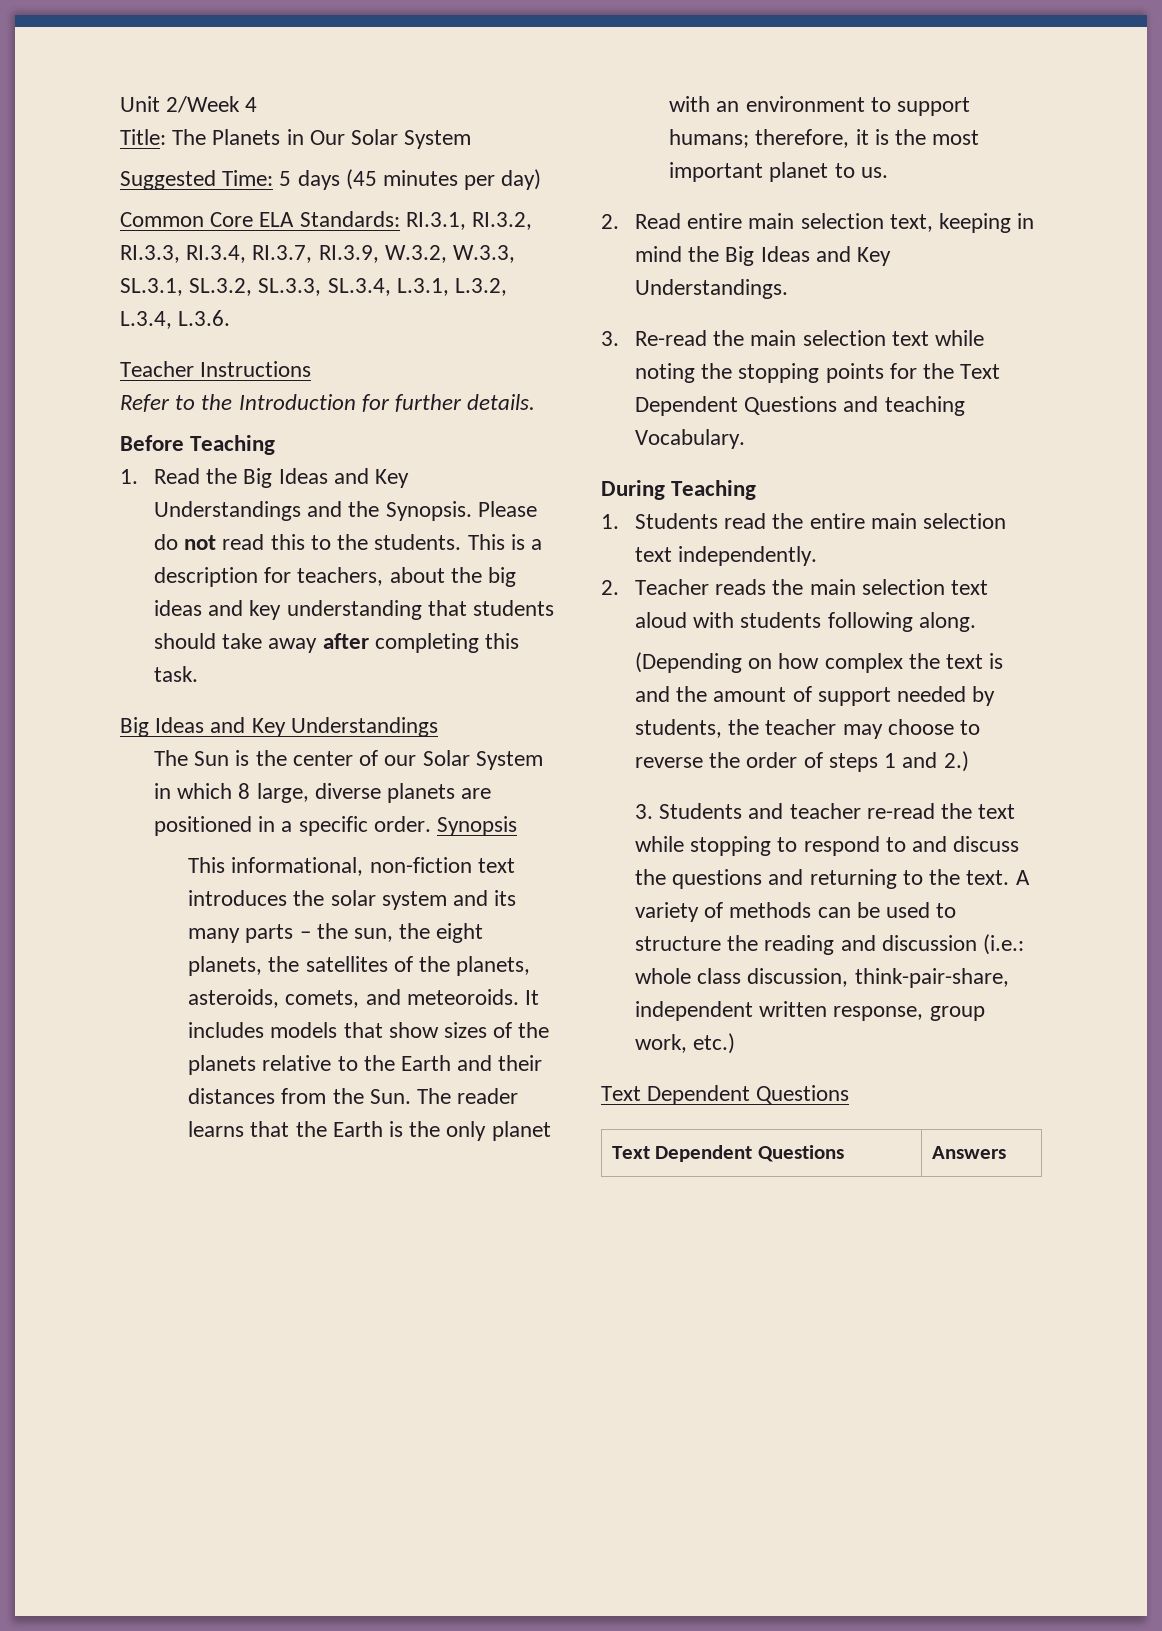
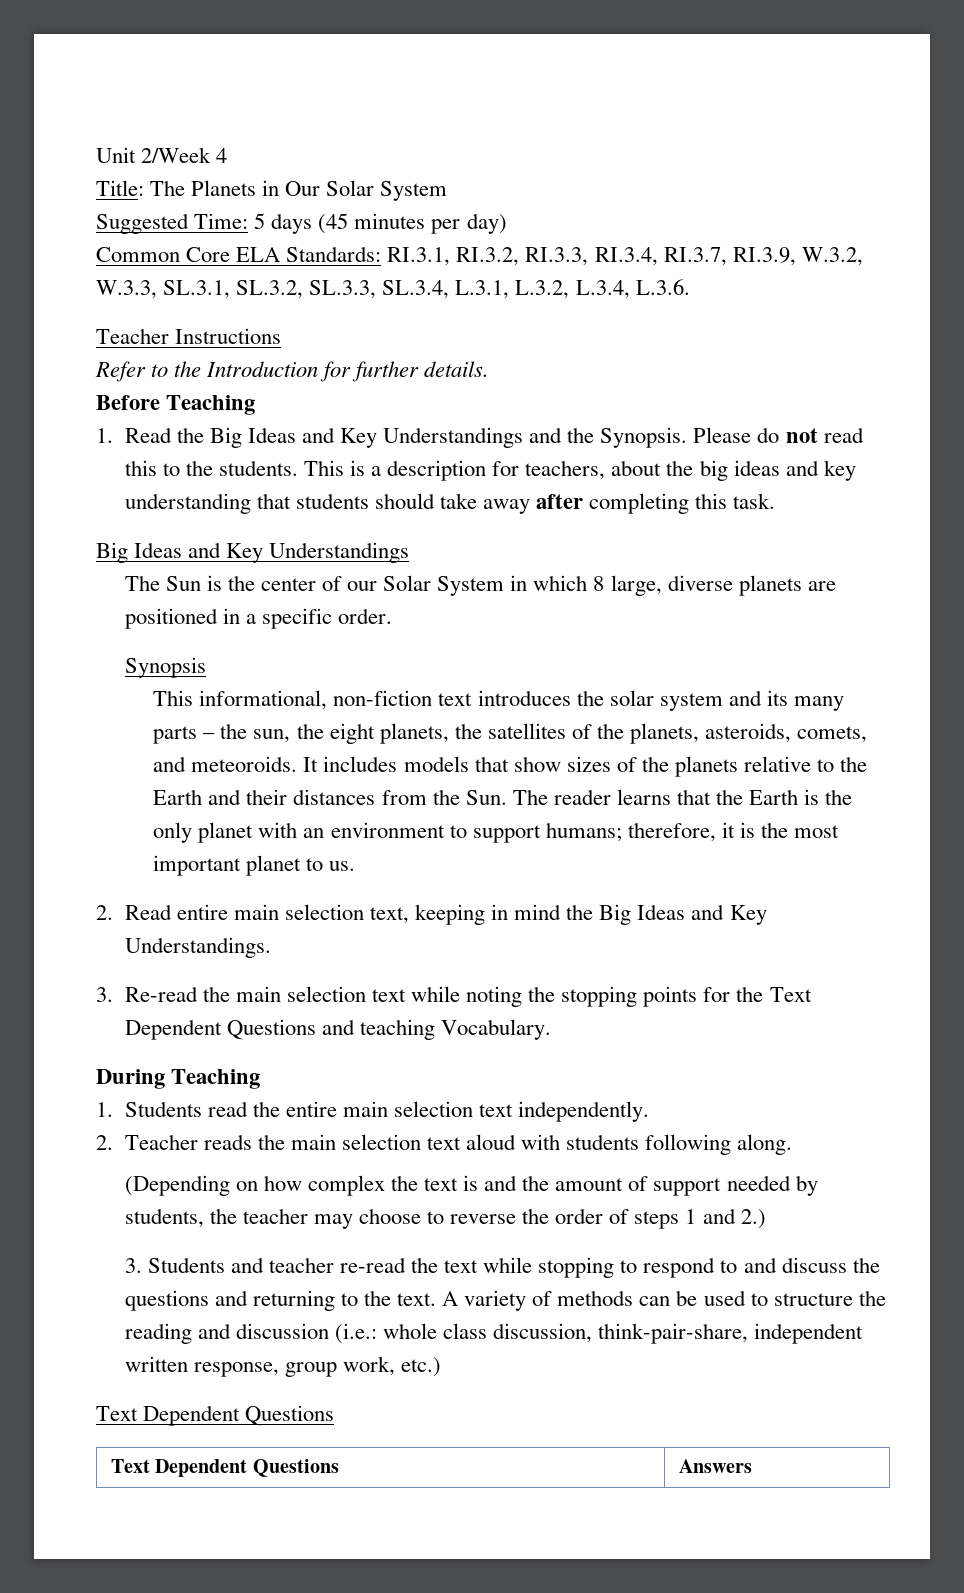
(431, 824) none -> (392, 616) //

